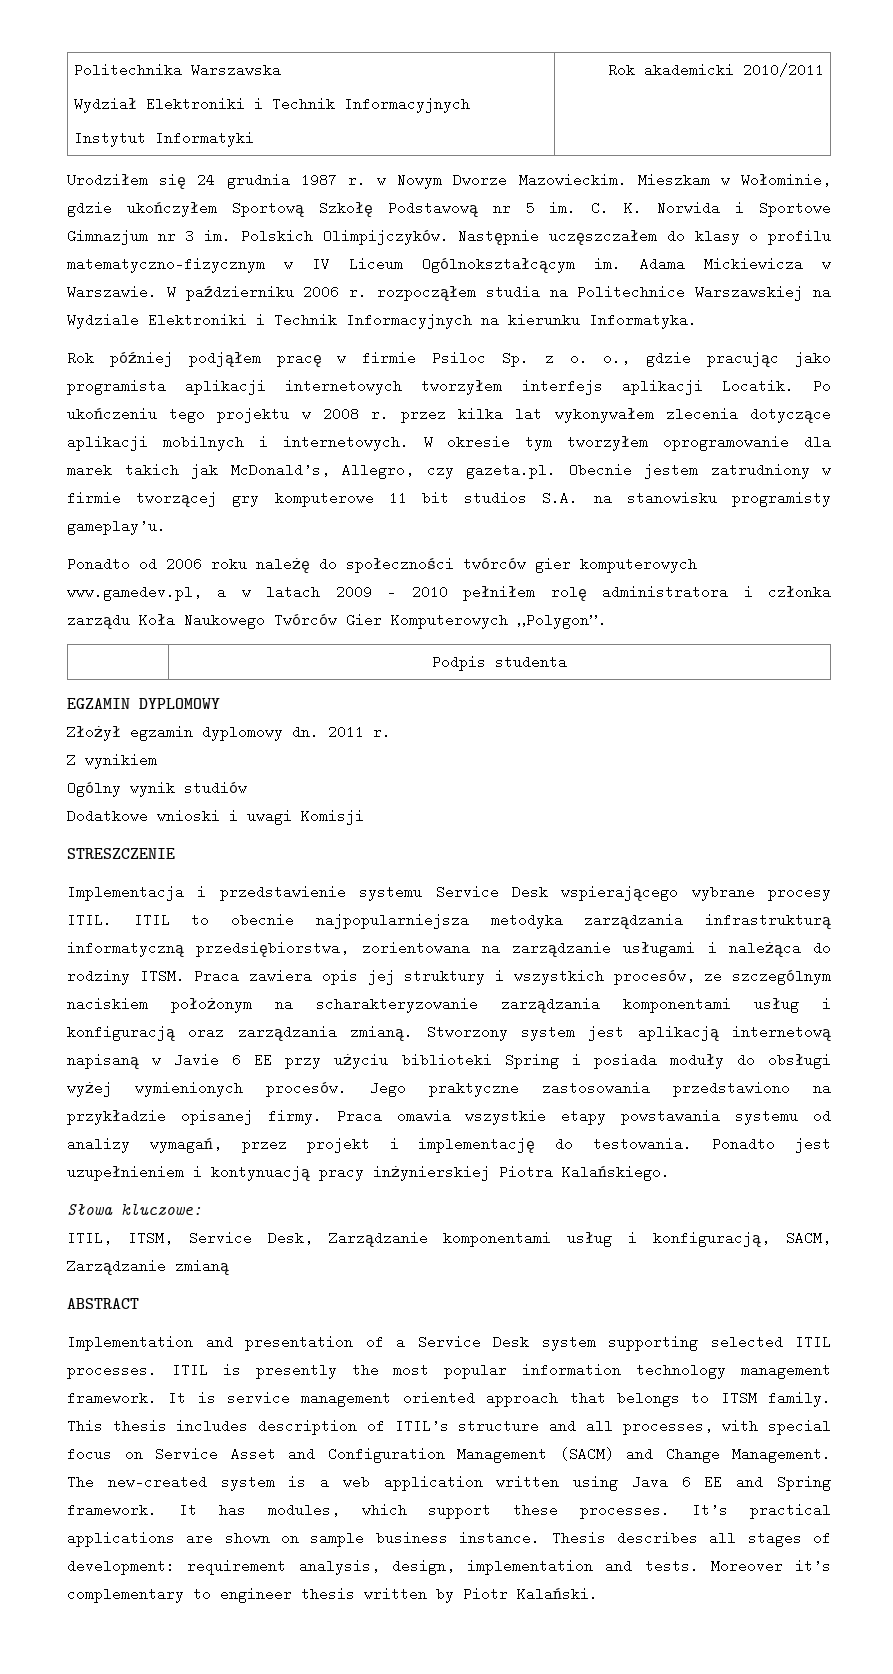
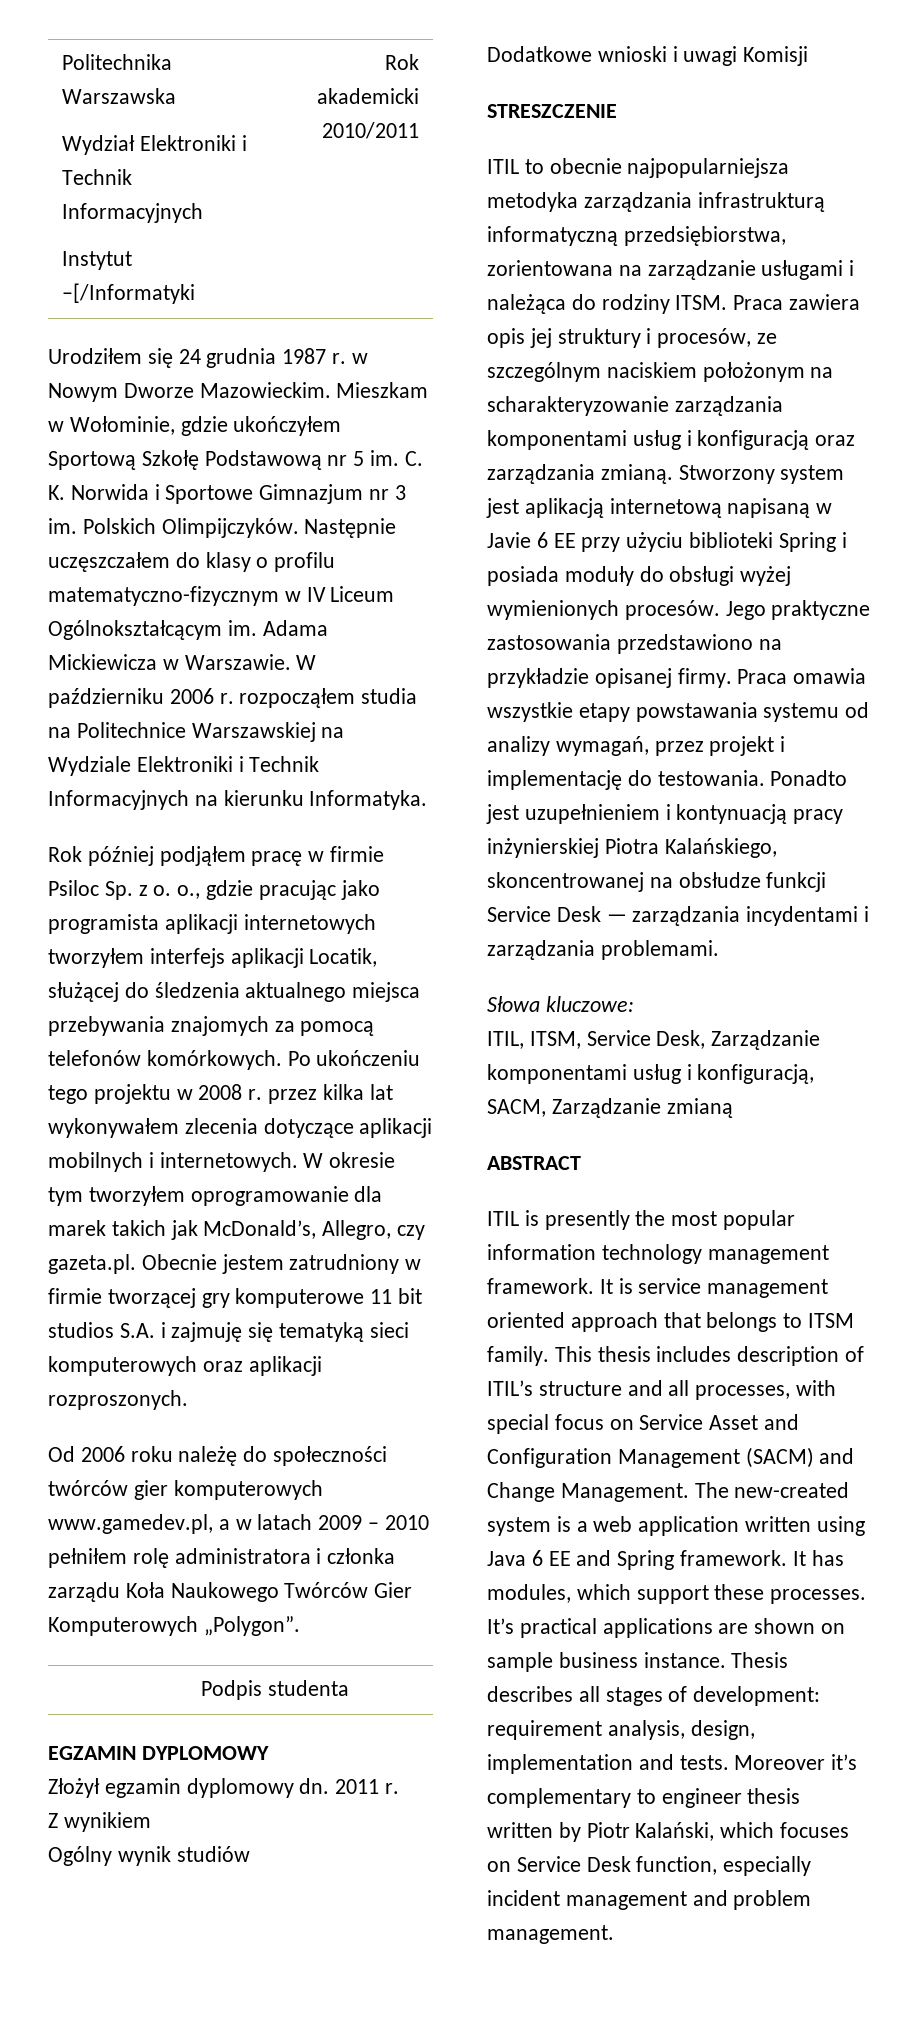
[155,131,255,147] Informatyki -> [62,283,196,304] –[/Informatyki
[721,379,794,393] Locatik. -> [309,948,378,967] [48,982,421,1002] [48,1016,375,1036] [48,1050,282,1070] Locatik, służącej do śledzenia aktualnego miejsca przebywania znajomych za pomocą telefonów komórkowych.
[593,491,831,507] [67,519,166,535] [67,557,157,571] na stanowisku programisty gameplay’u. // Ponadto od -> [160,1322,409,1342] [48,1356,322,1376] [48,1390,188,1410] [48,1446,75,1462] i zajmuję się tematyką sieci komputerowych oraz aplikacji rozproszonych. // Od
[67,885,831,901] [67,913,112,927] Implementacja i przedstawienie systemu Service Desk wspierającego wybrane procesy ITIL. -> (617, 111) none
[513,969,604,985] wszystkich -> (652, 336) none
[562,1165,670,1181] Kalańskiego. -> [664,838,777,858] [487,872,827,892] [487,906,870,926] [487,940,719,960] Kalańskiego, skoncentrowanej na obsłudze funkcji Service Desk — zarządzania incydentami i zarządzania problemami.
[67,1335,831,1351] [67,1363,157,1379] Implementation and presentation of a Service Desk system supporting selected ITIL processes. -> (581, 1163) none
[517,1587,598,1601] Kalański. -> [635,1822,850,1841] [487,1856,812,1876] [487,1890,812,1910] [487,1925,614,1944] Kalański, which focuses on Service Desk function, especially incident management and problem management.

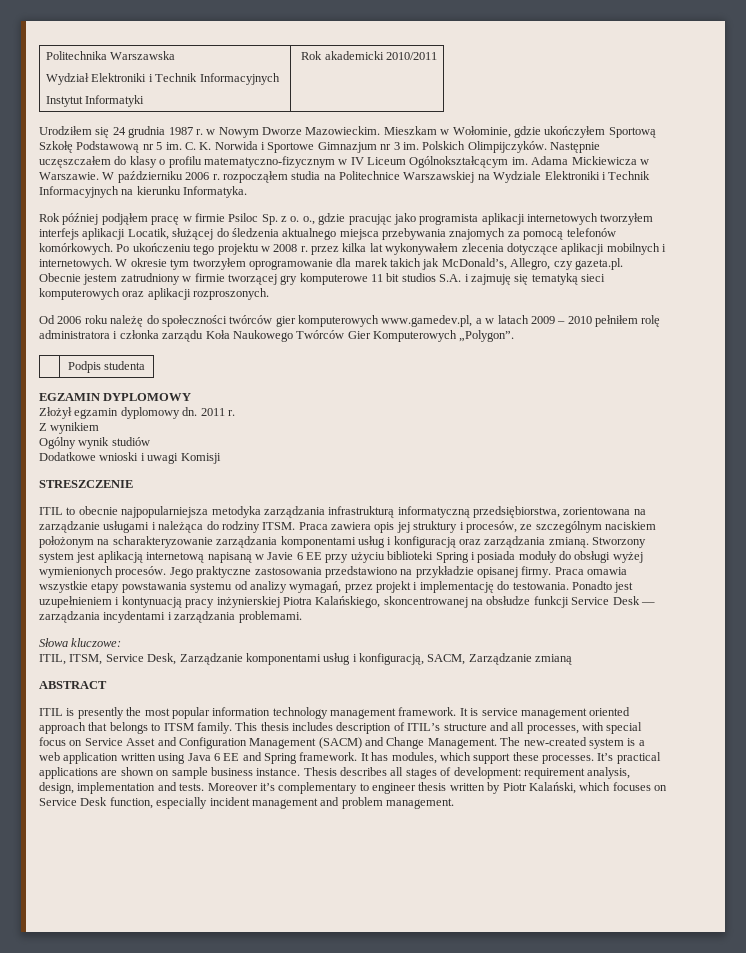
[62,283,196,304] –[/Informatyki -> [85,95,145,107] Informatyki

